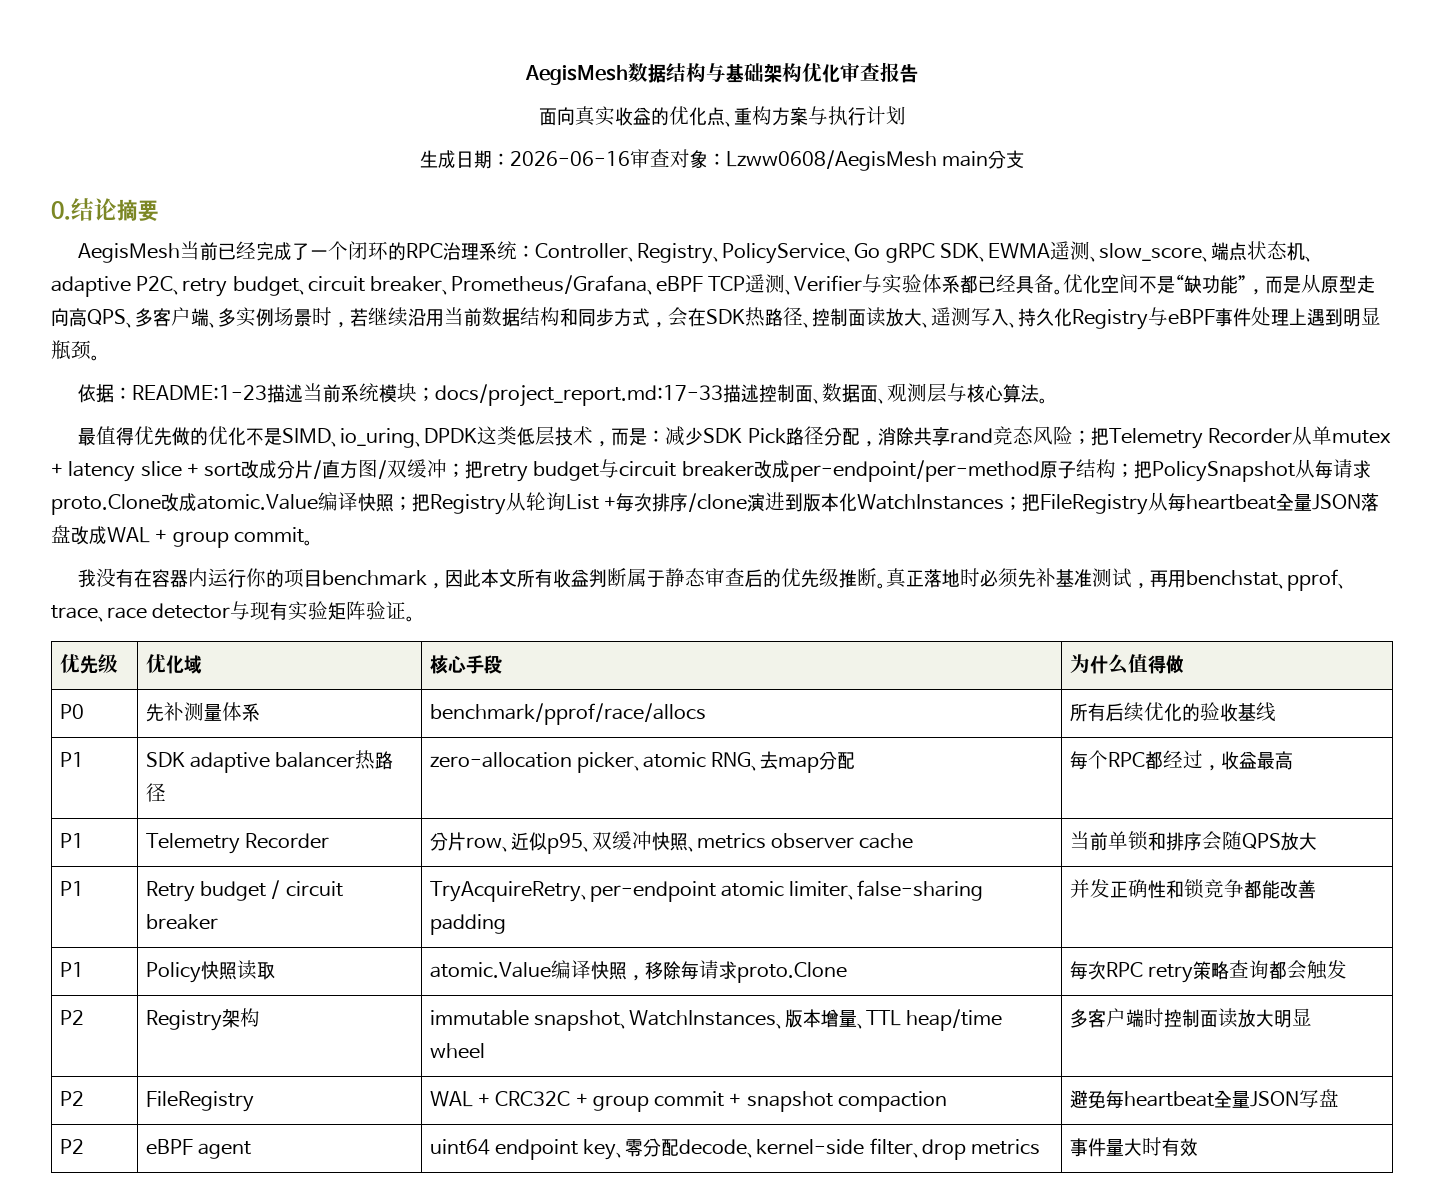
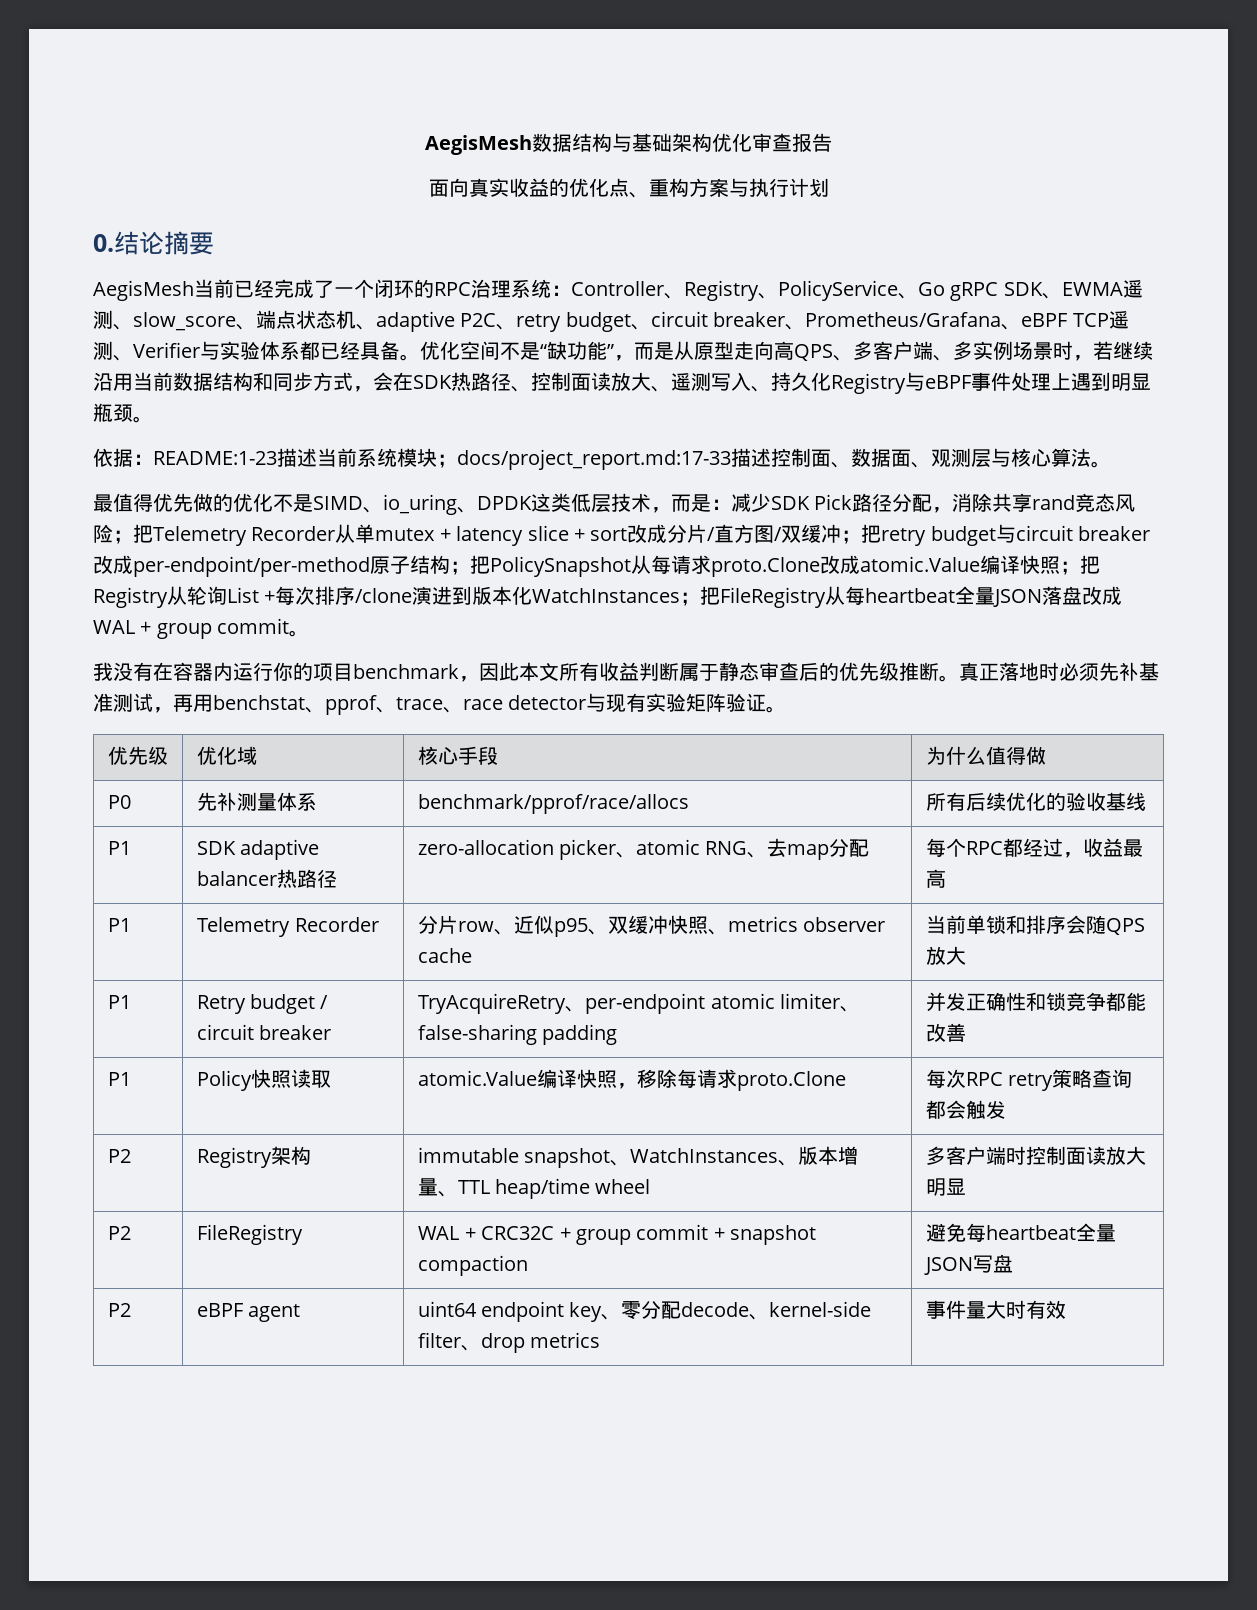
[419,149,1025,171] // 生成日期：2026-06-16审查对象：Lzww0608/AegisMesh main分支 -> (829, 187) none

